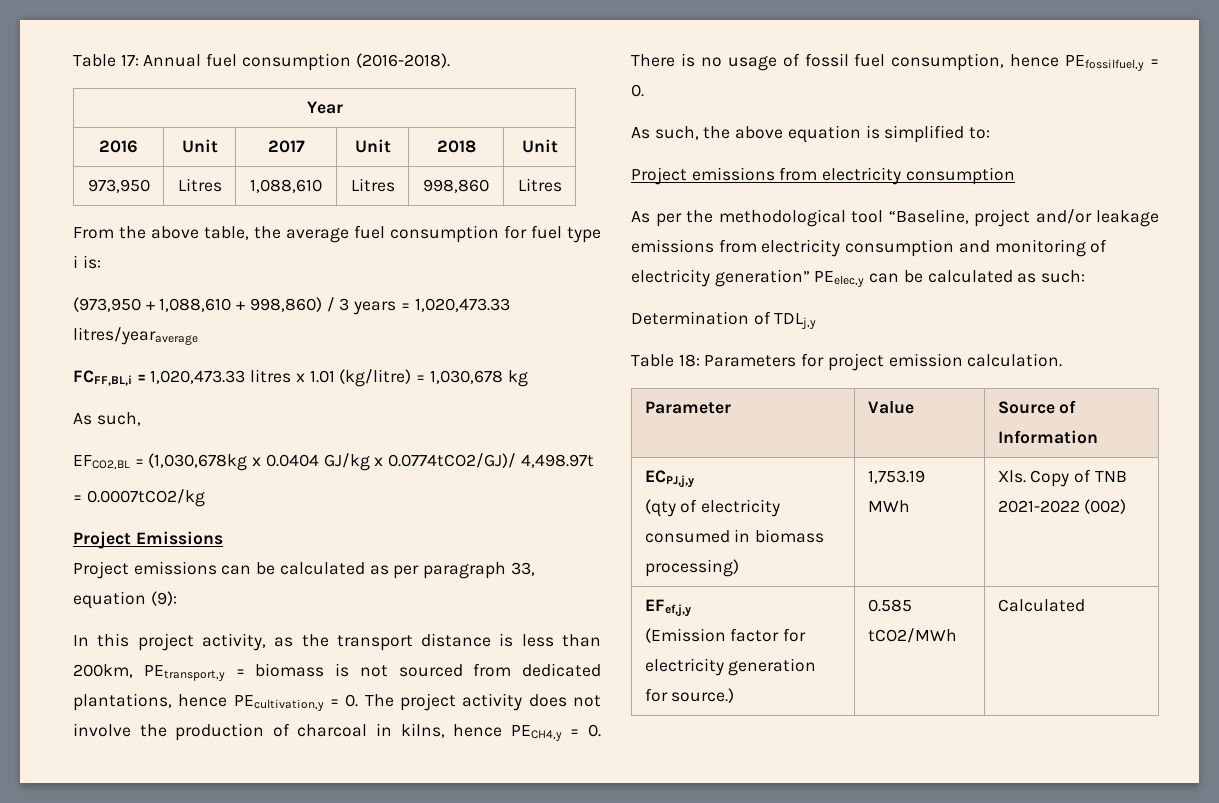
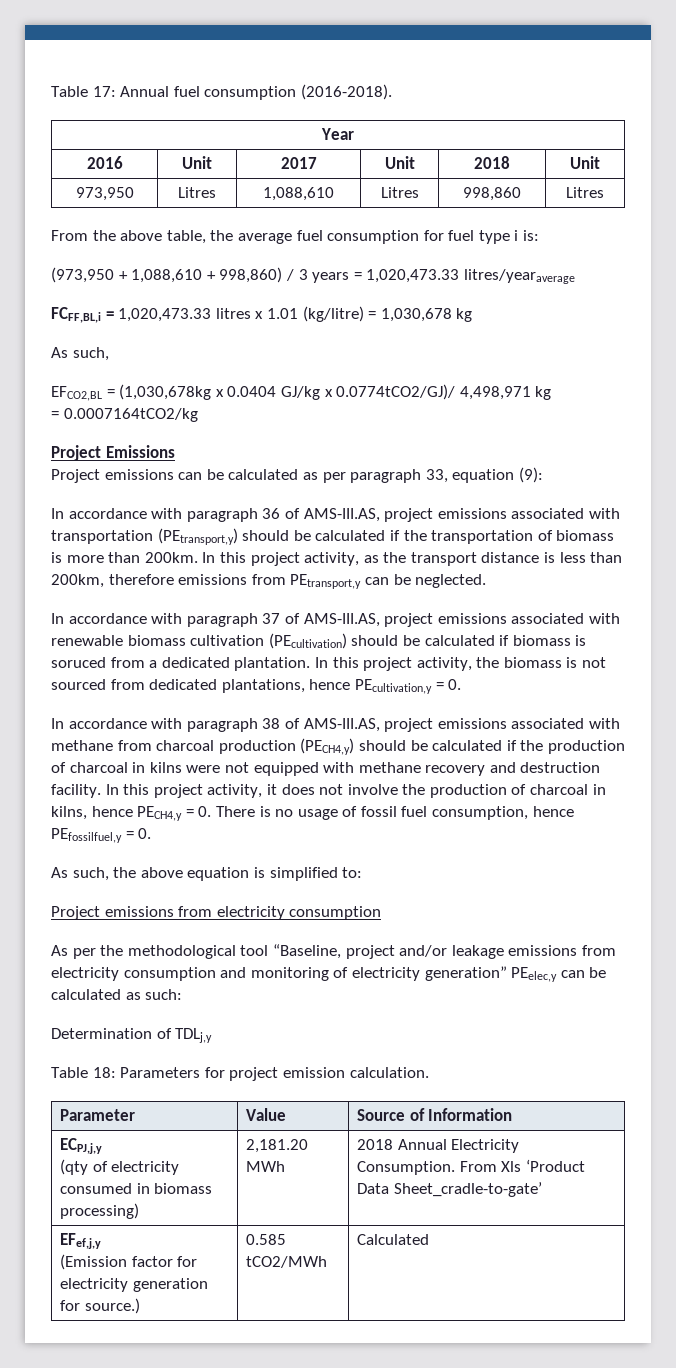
[520,454,594,468] [73,489,205,507] 4,498.97t // = 0.0007tCO2/kg -> [459,386,552,400] [51,408,198,422] 4,498,971 kg // = 0.0007164tCO2/kg
(89, 640) none -> [68,508,620,522] [51,528,615,545] [51,552,216,563] accordance with paragraph 36 of AMS-III.AS, project emissions associated with transportation (PEtransport,y) should be calculated if the transportation of biomass is more than 200km. In
[143,665,245,681] PEtransport,y = -> [108,574,487,589] [51,613,620,627] [51,633,587,649] [51,657,500,671] therefore emissions from PEtransport,y can be neglected. // In accordance with paragraph 37 of AMS-III.AS, project emissions associated with renewable biomass cultivation (PEcultivation) should be calculated if biomass is soruced from a dedicated plantation. In this project activity, the
[364,693,523,711] The project activity -> [51,718,620,732] [51,738,625,755] [51,762,601,776] [51,784,277,798] // In accordance with paragraph 38 of AMS-III.AS, project emissions associated with methane from charcoal production (PECH4,y) should be calculated if the production of charcoal in kilns were not equipped with methane recovery and destruction facility. In this project activity, it
[867,470,925,484] 1,753.19 -> [246,1139,309,1153] 2,181.20
[997,469,1127,487] [997,499,1127,514] Xls. Copy of TNB 2021-2022 (002) -> [357,1139,520,1153] [357,1159,585,1175] [357,1182,542,1197] 2018 Annual Electricity Consumption. From Xls ‘Product Data Sheet_cradle-to-gate’

